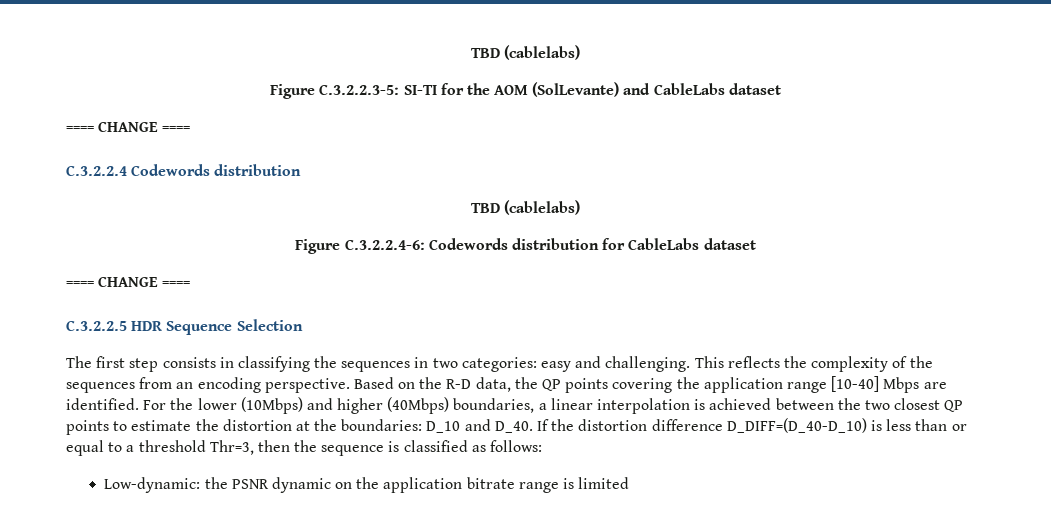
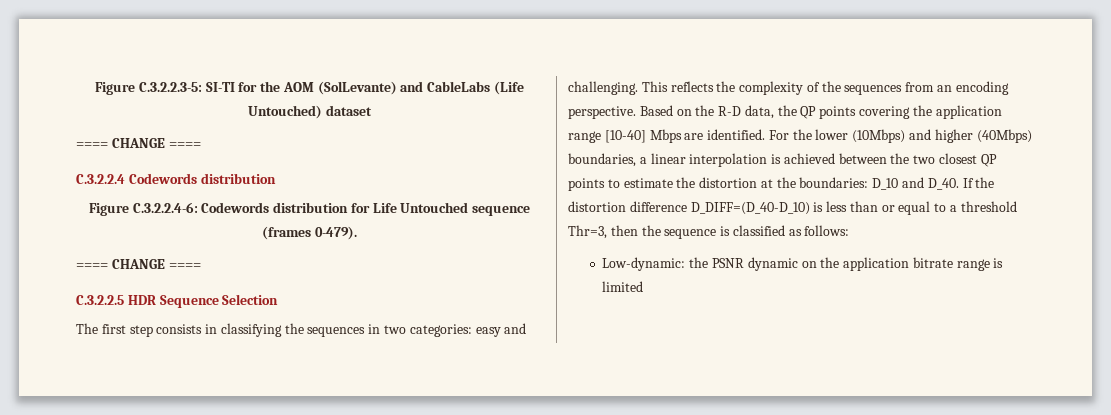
[470,45,581,60] TBD (cablelabs) // -> (94, 88) none
(725, 89) none -> [494,81,525,95] [248,105,323,119] (Life Untouched)
[470,200,581,215] // TBD (cablelabs) -> (276, 178) none
[628,238,756,250] CableLabs dataset -> [372,202,531,216] [262,226,357,240] Life Untouched sequence (frames 0-479).

